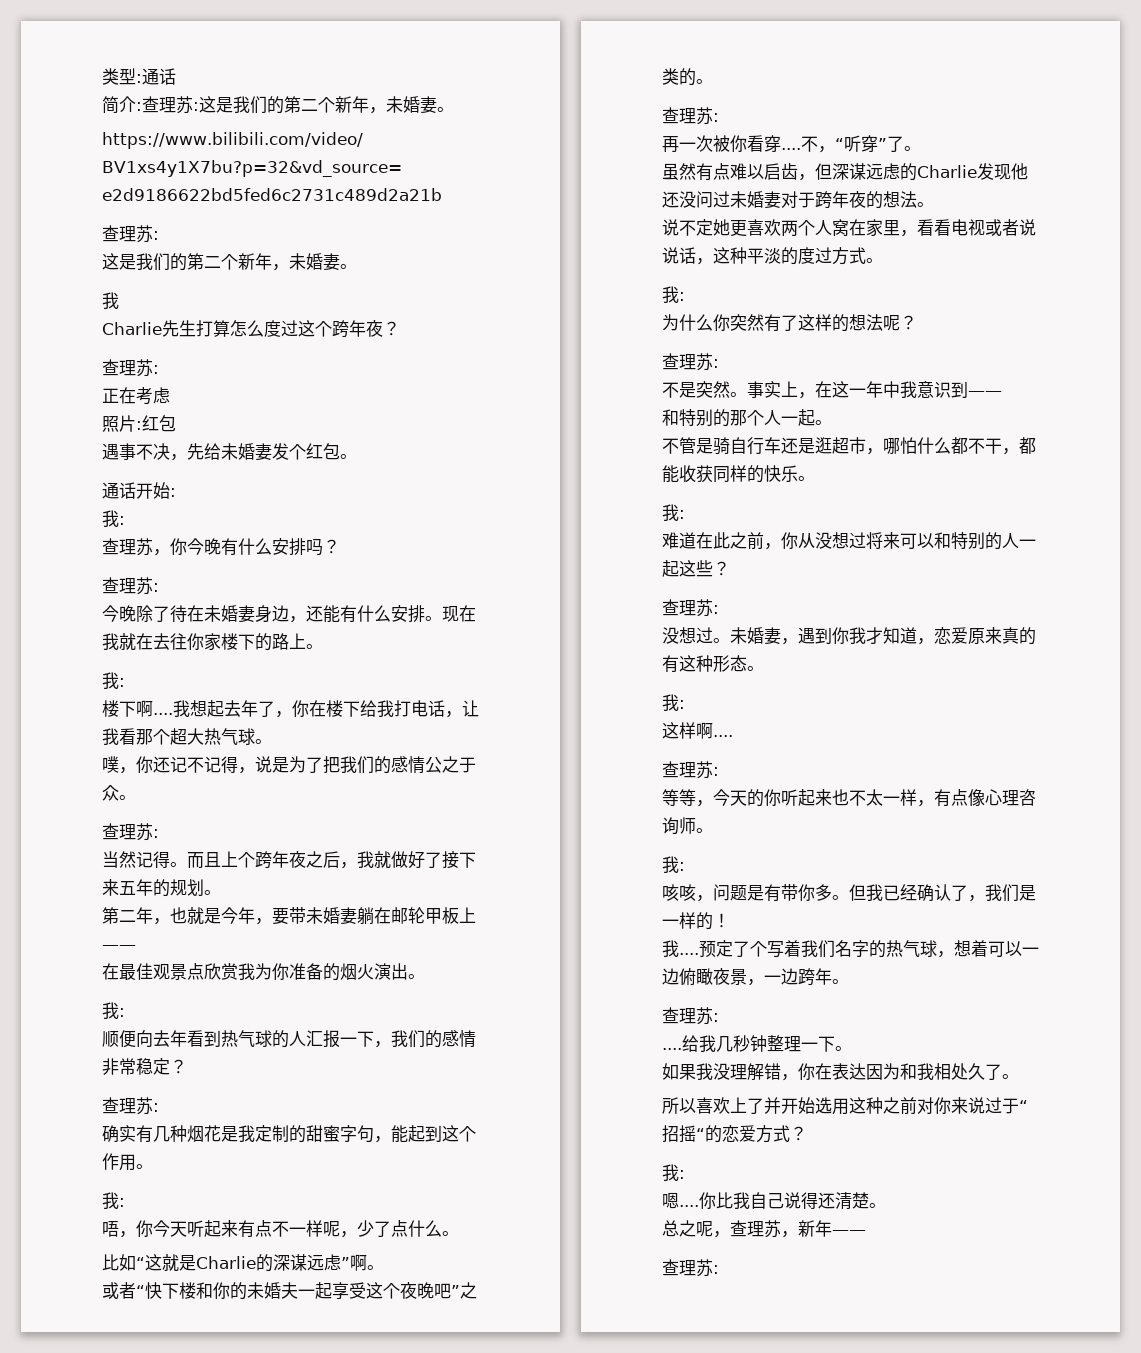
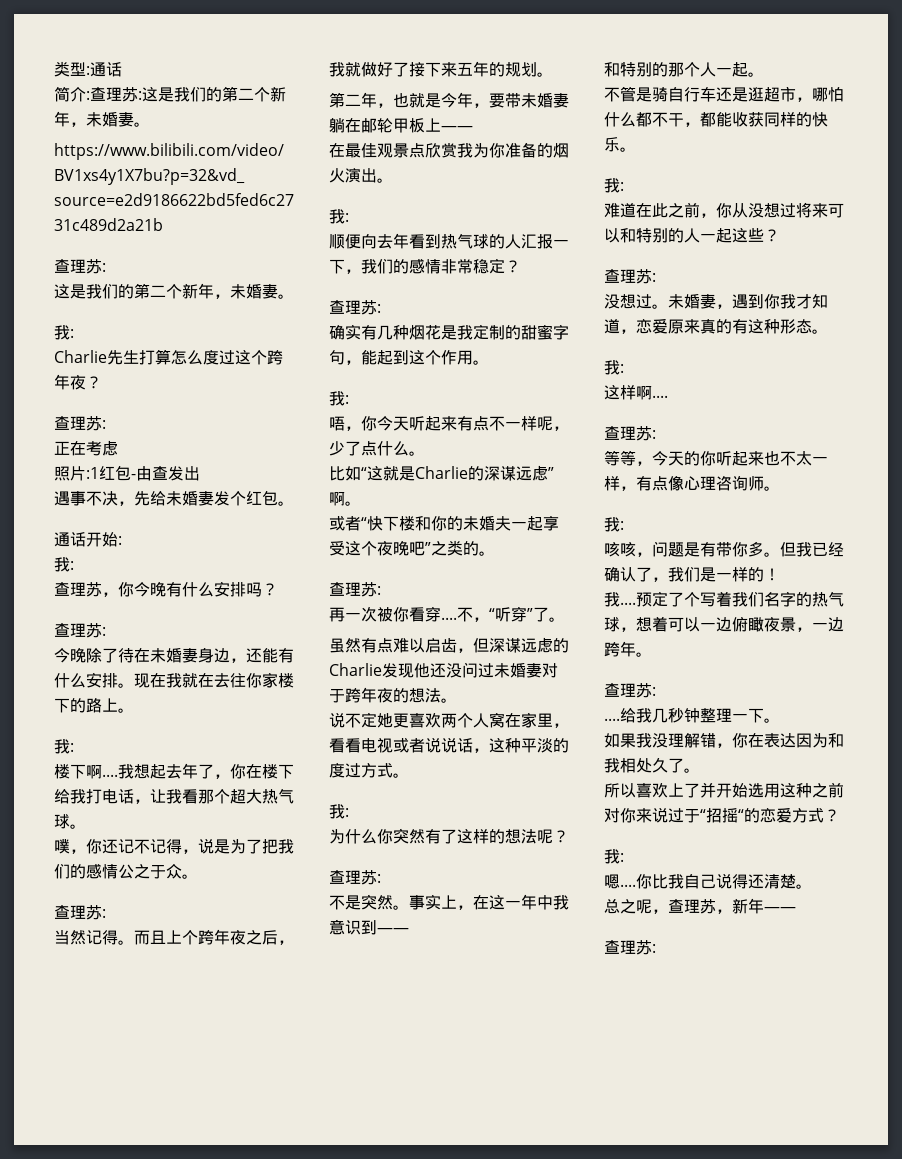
(119, 300) none -> [70,329,74,338] :
[136,415,176,432] :红包 -> [86,465,200,481] :1红包-由查发出

